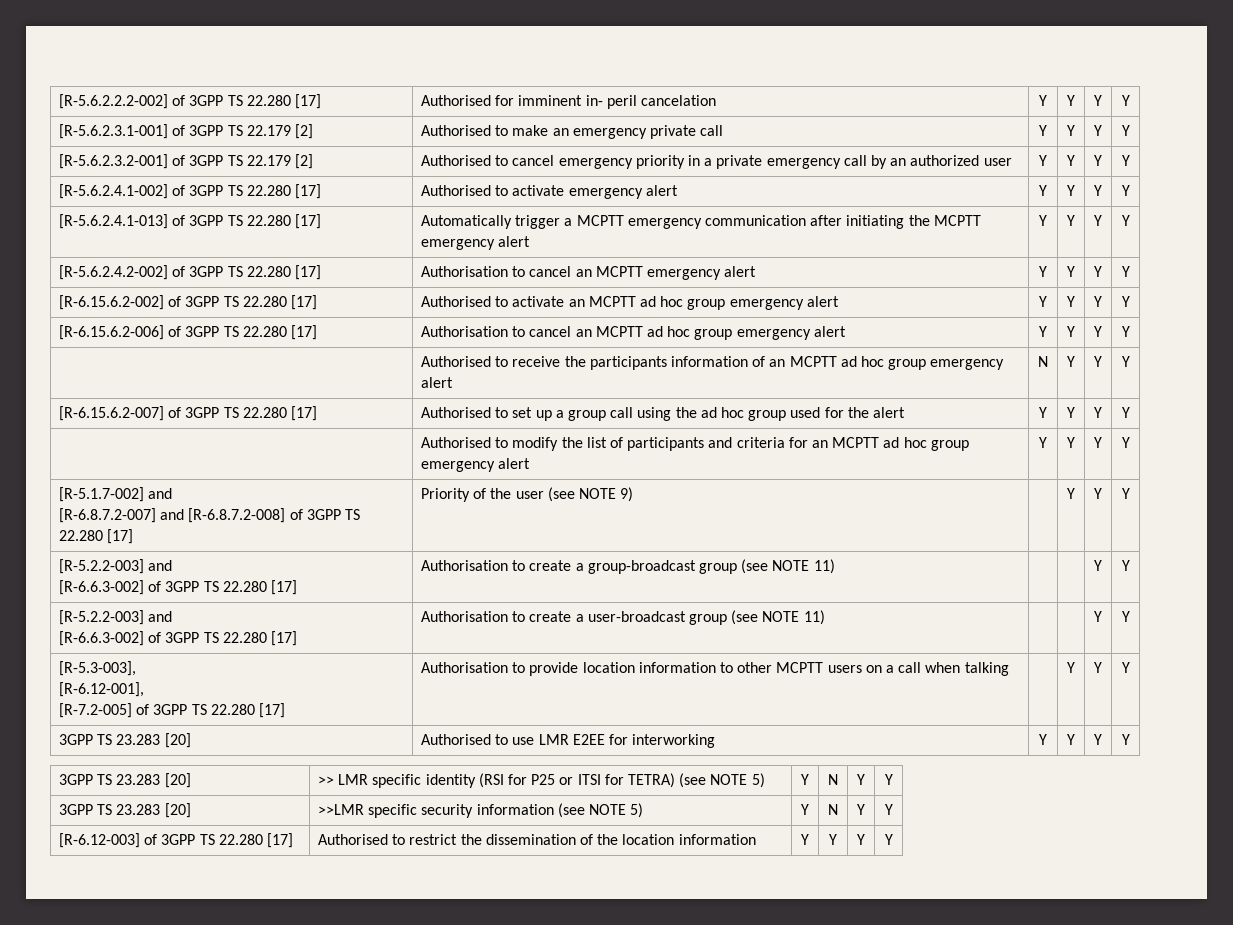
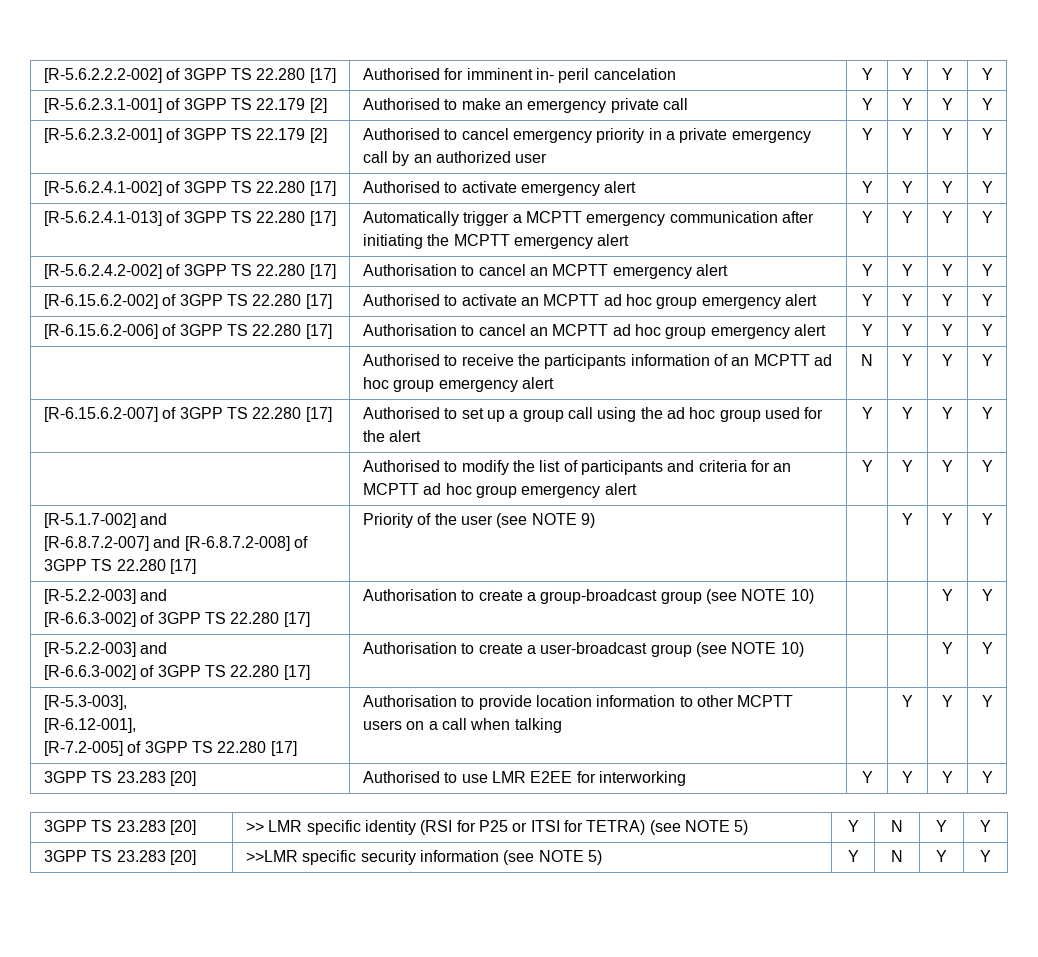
[813,559,835,574] 11) -> [790,589,814,604] 10)
[803,610,825,625] 11) -> [780,642,804,657] 10)
[59,833,294,848] [318,834,756,845] [801,834,809,845] [829,834,837,845] [857,834,865,845] [884,834,893,845] // [R-6.12-003] of 3GPP TS 22.280 [17] | Authorised to restrict the dissemination of the location information | Y | Y | Y | Y -> (991, 856) none

